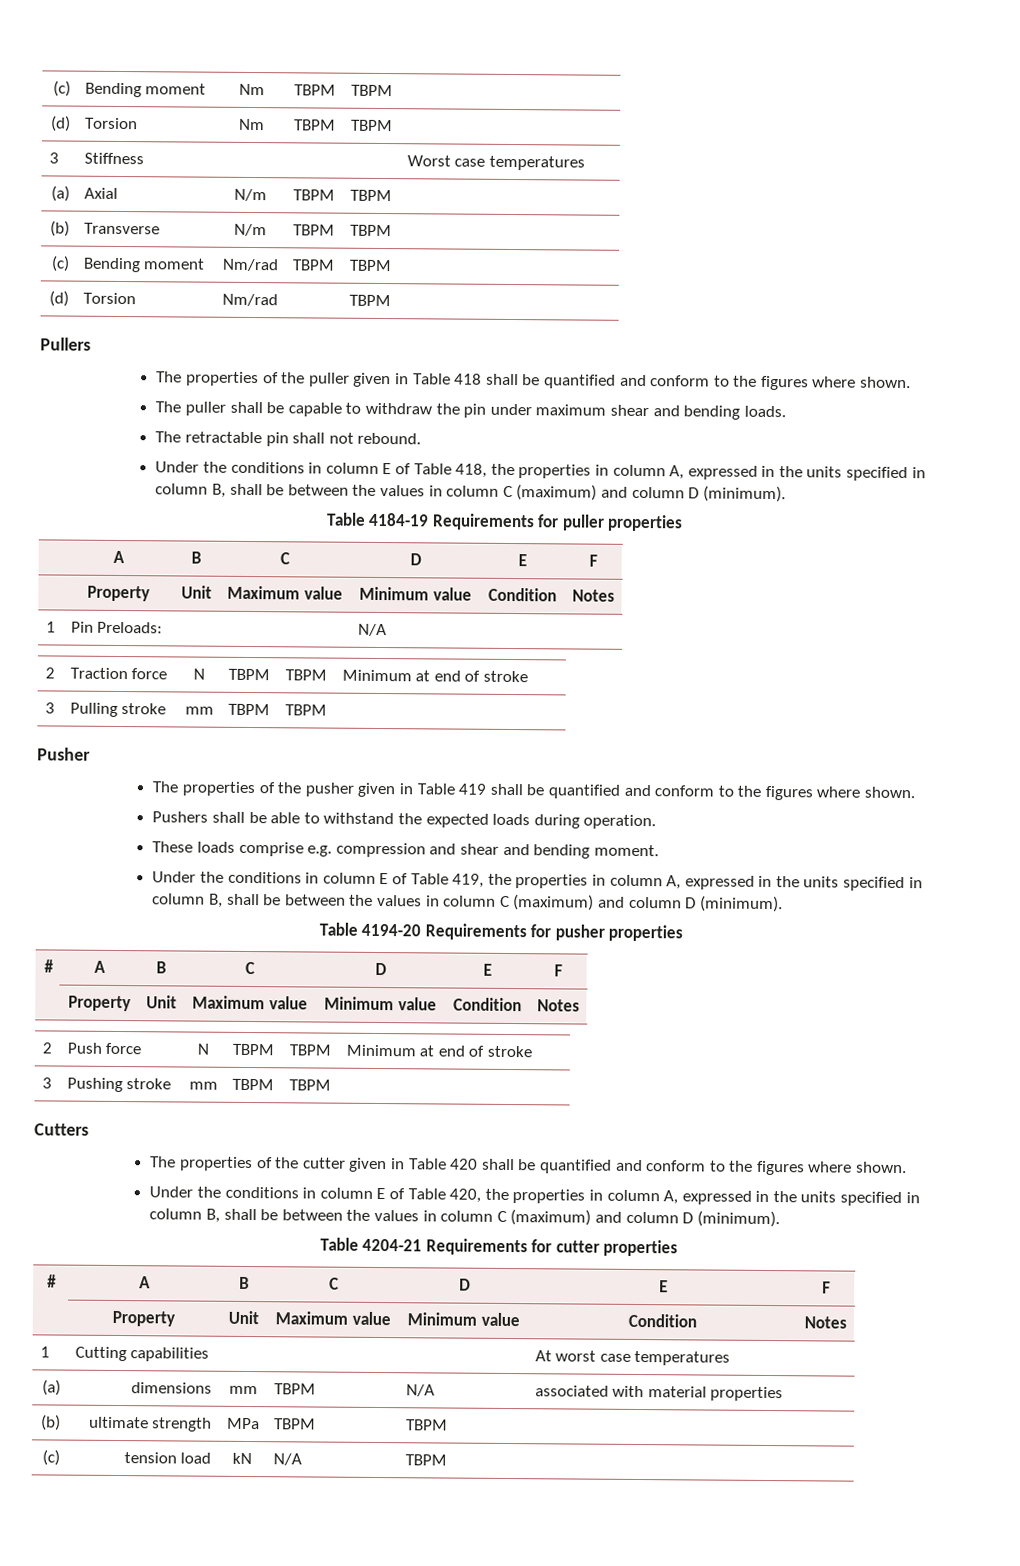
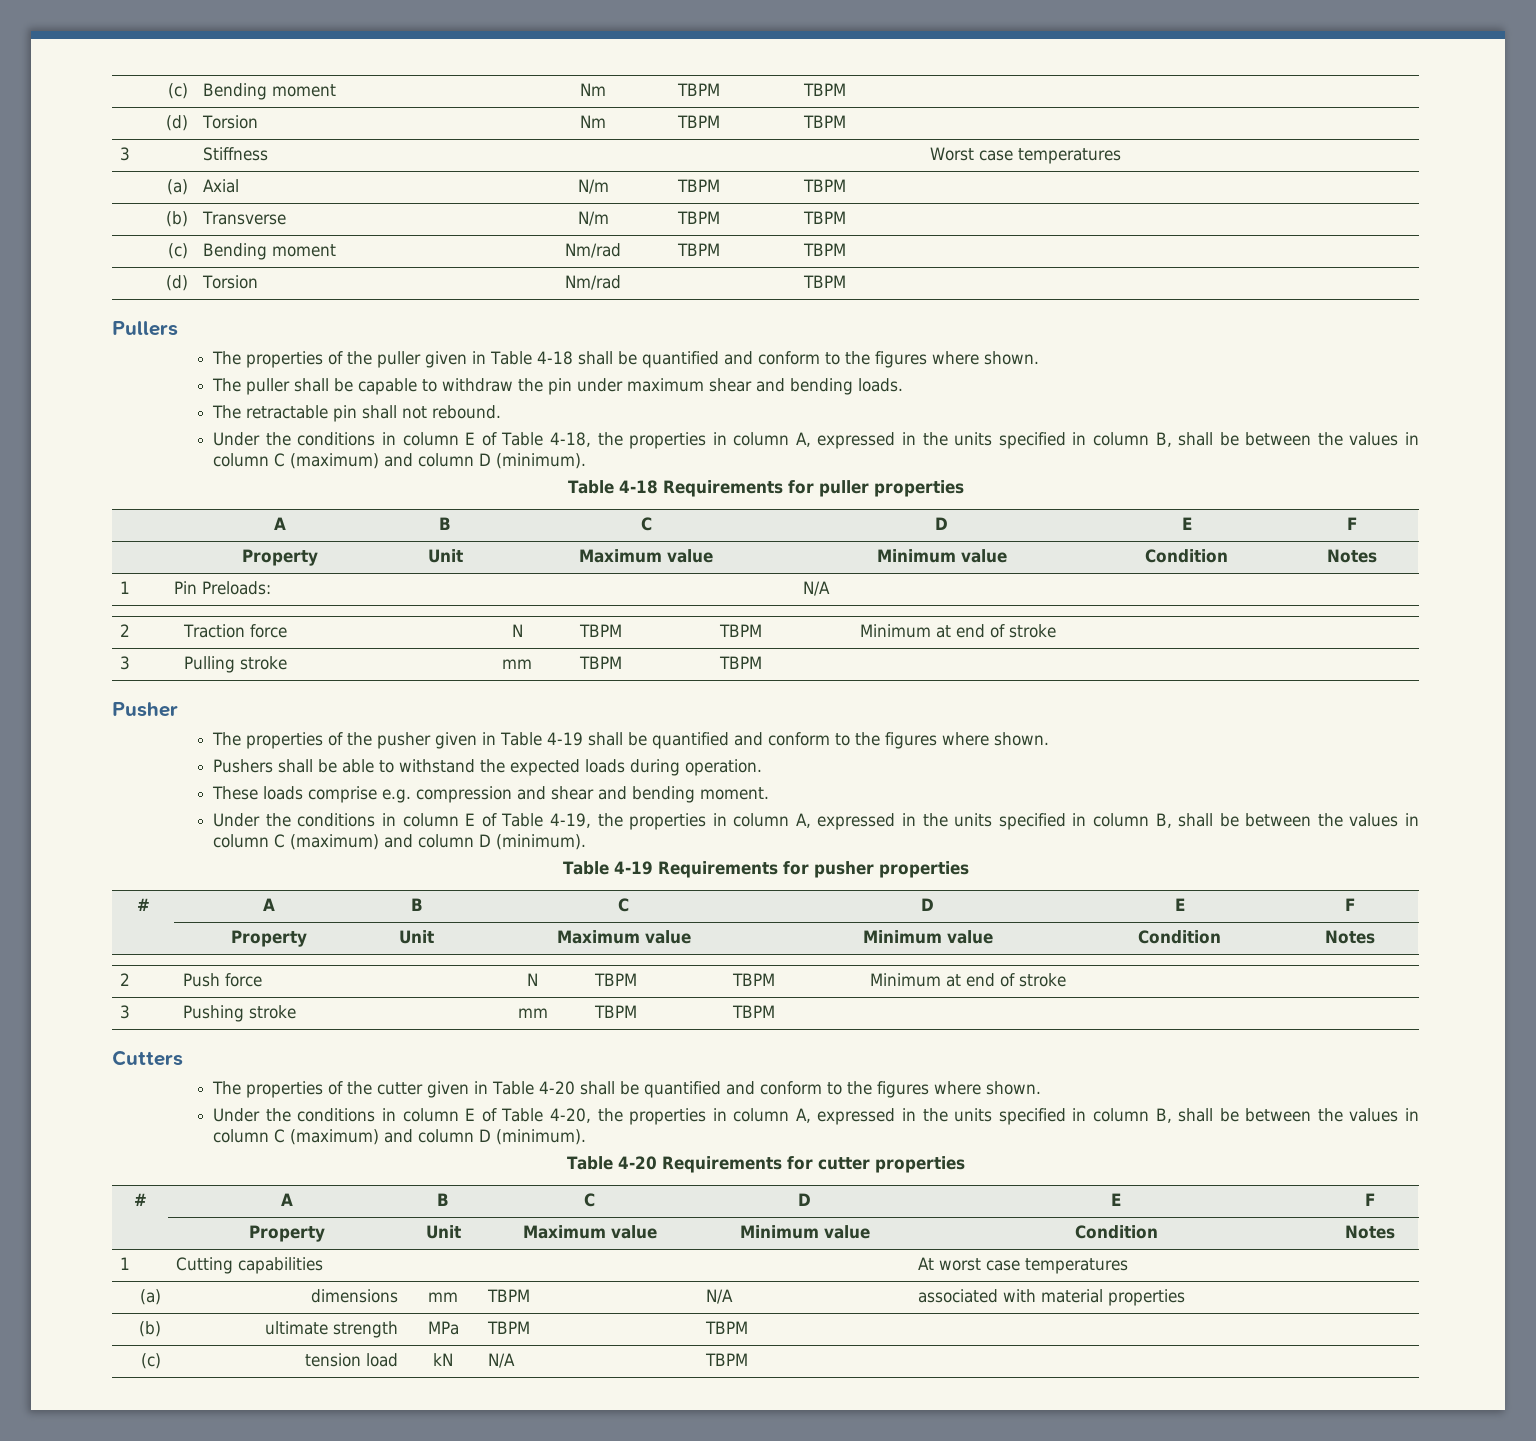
[454,373,483,385] 418 -> [537,351,574,365] 4-18
[455,463,488,478] 418, -> [549,432,591,447] 4-18,
[368,512,430,527] 4184-19 -> [618,480,658,494] 4-18
[458,783,487,795] 419 -> [547,732,584,746] 4-19
[452,873,485,888] 419, -> [549,813,591,828] 4-19,
[361,923,422,937] 4194-20 -> [613,861,653,875] 4-19
[450,1158,479,1170] 420 -> [539,1081,576,1095] 4-20
[449,1188,482,1203] 420, -> [549,1108,591,1123] 4-20,
[362,1238,423,1252] 4204-21 -> [617,1156,657,1170] 4-20

